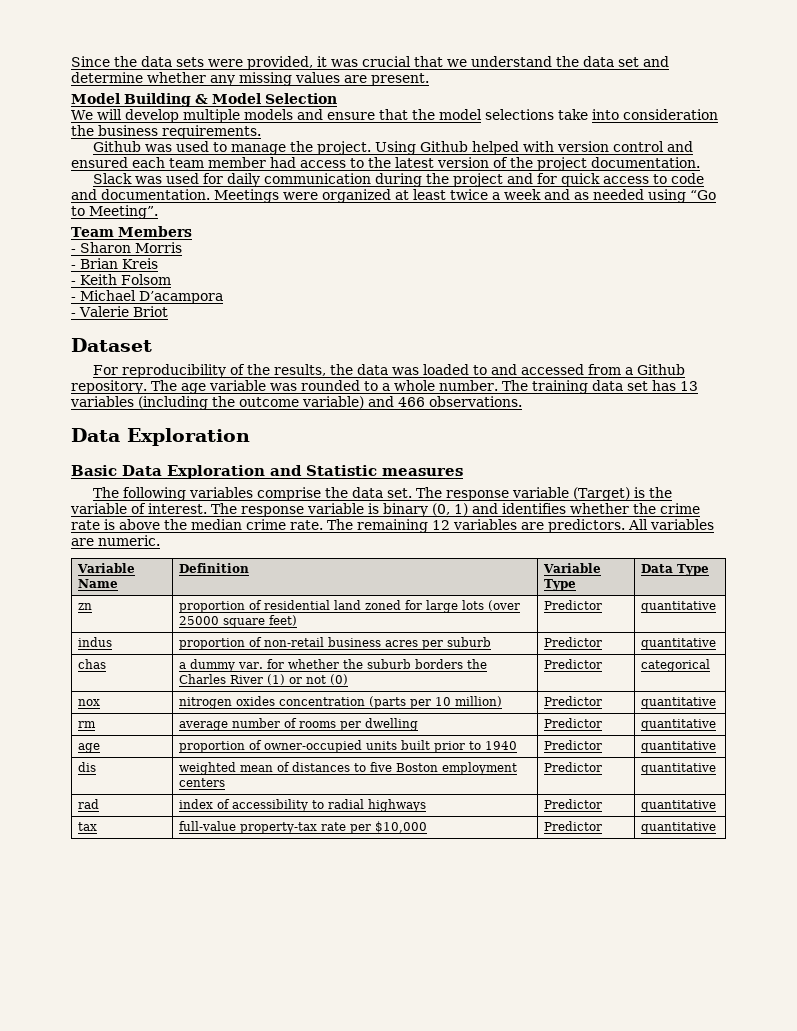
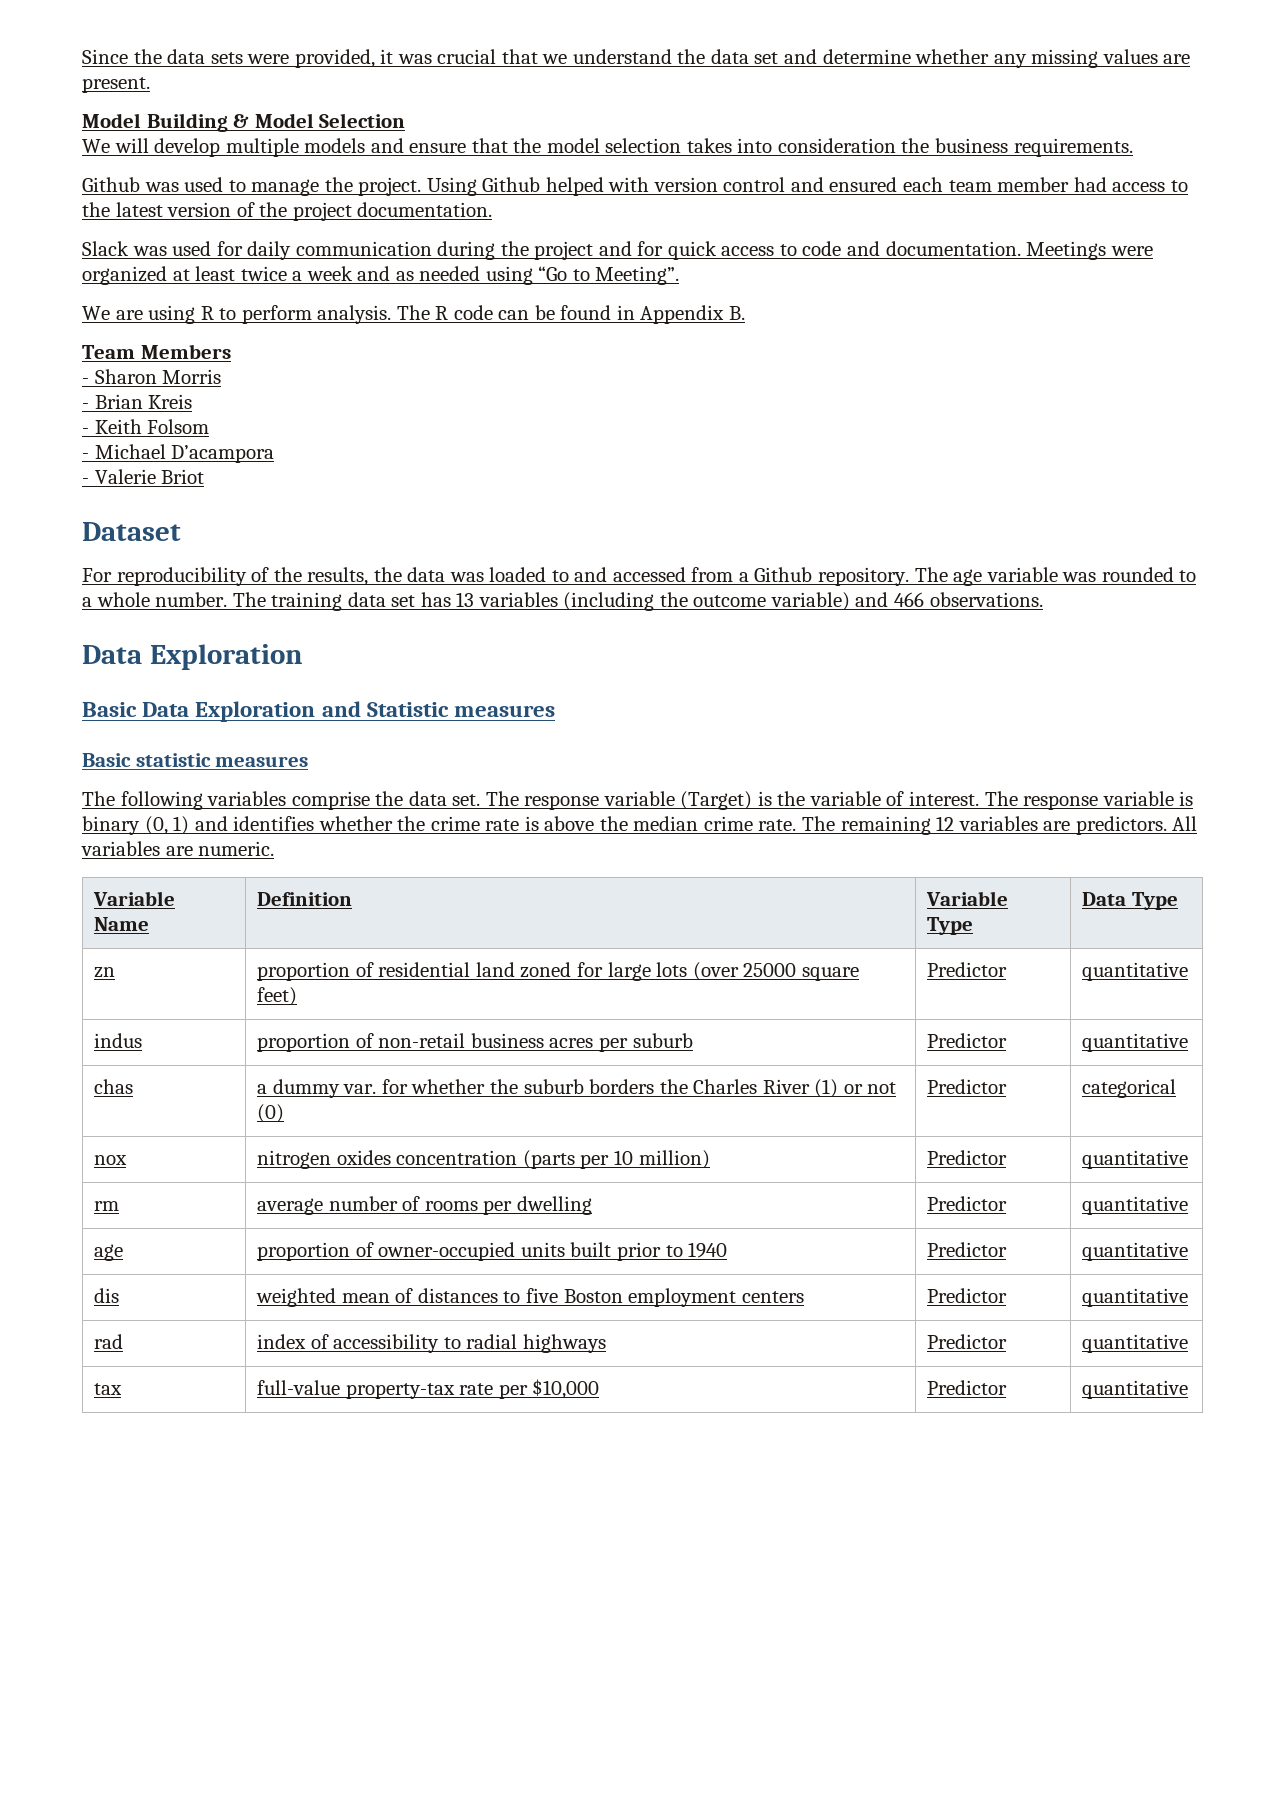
[484,109,588,120] selections take -> [605,138,732,153] selection takes
(158, 212) none -> [82,305,746,324] // We are using R to perform analysis. The R code can be found in Appendix B.
(463, 472) none -> [82,753,309,767] // Basic statistic measures

